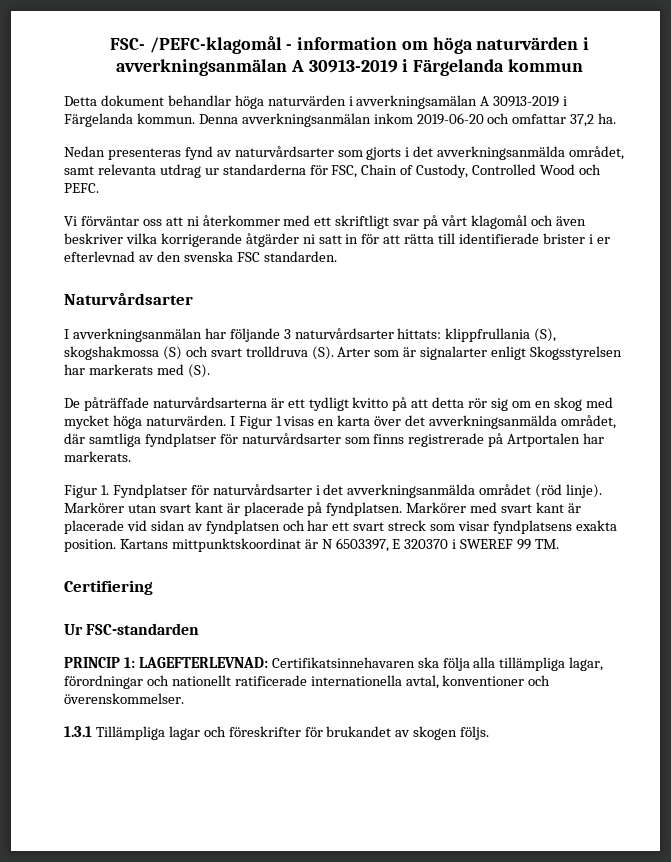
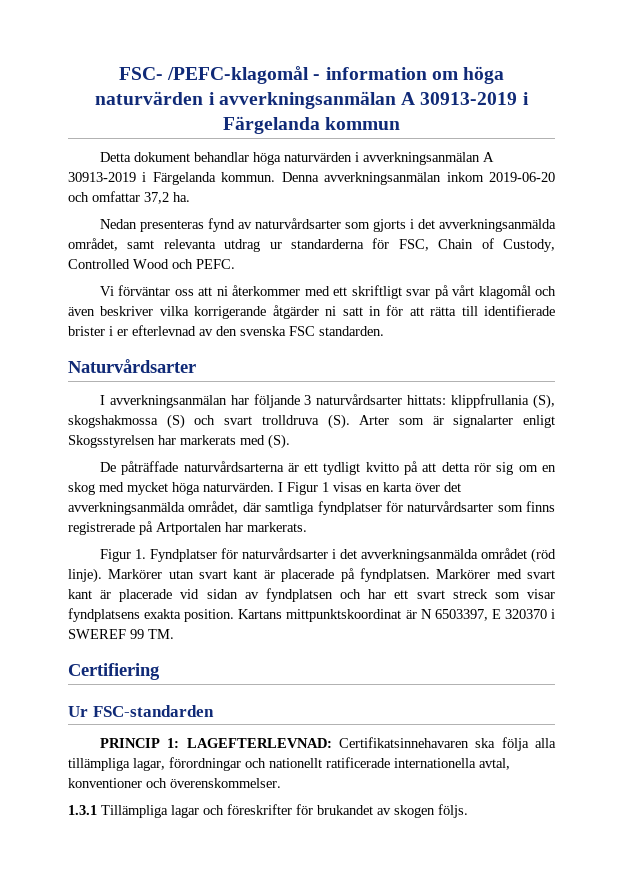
[356,95,478,109] avverkningsamälan -> [362,152,480,165] avverkningsanmälan

